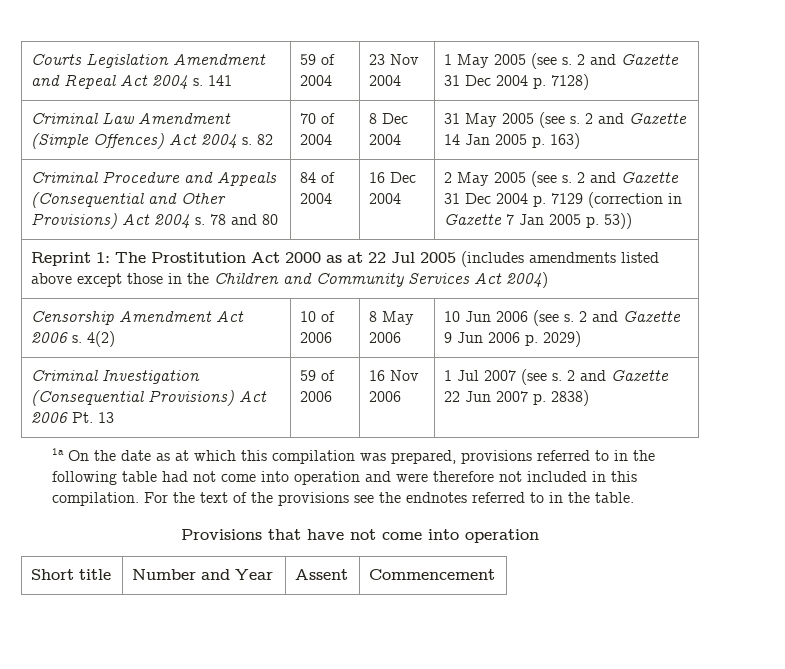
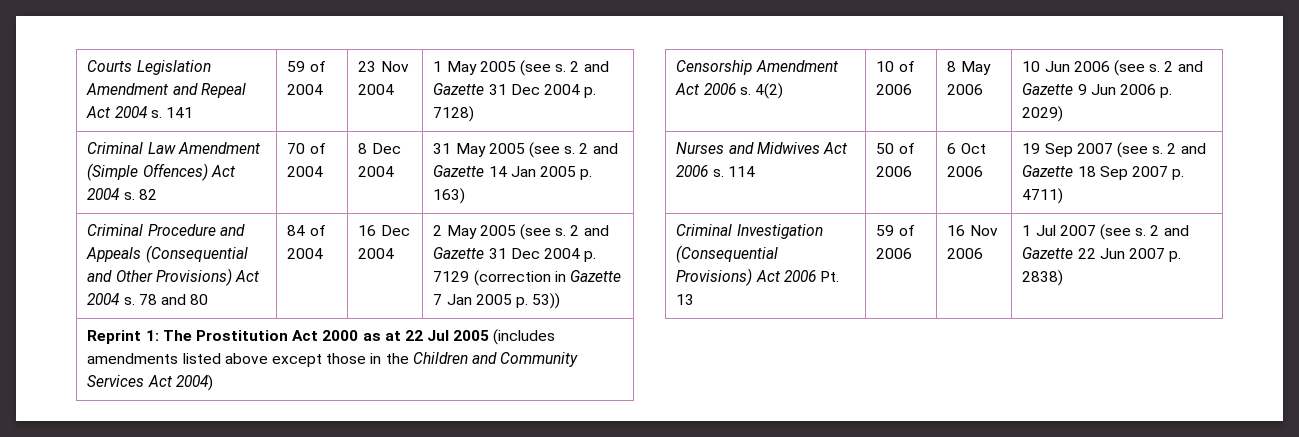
(582, 339) none -> [676,142,847,154] [676,165,755,177] [876,143,915,154] [876,166,913,177] [947,143,986,154] [947,166,984,177] [1022,142,1206,158] [1022,165,1185,180] [1022,188,1064,204] // Nurses and Midwives Act 2006 s. 114 | 50 of 2006 | 6 Oct 2006 | 19 Sep 2007 (see s. 2 and Gazette 18 Sep 2007 p. 4711)
[51,448,655,464] [51,471,637,485] [51,492,634,506] [181,529,539,543] [31,569,112,580] [132,569,274,580] [295,569,349,580] [369,569,496,580] // 1a On the date as at which this compilation was prepared, provisions referred to in the following table had not come into operation and were therefore not included in this compilation. For the text of the provisions see the endnotes referred to in the table. // Provisions that have not come into operation // Short title | Number and Year | Assent | Commencement -> (1064, 278) none

